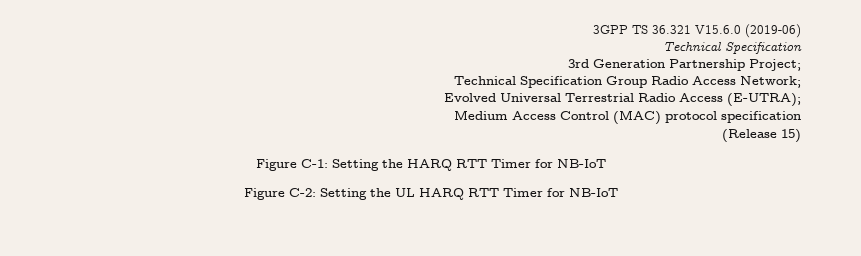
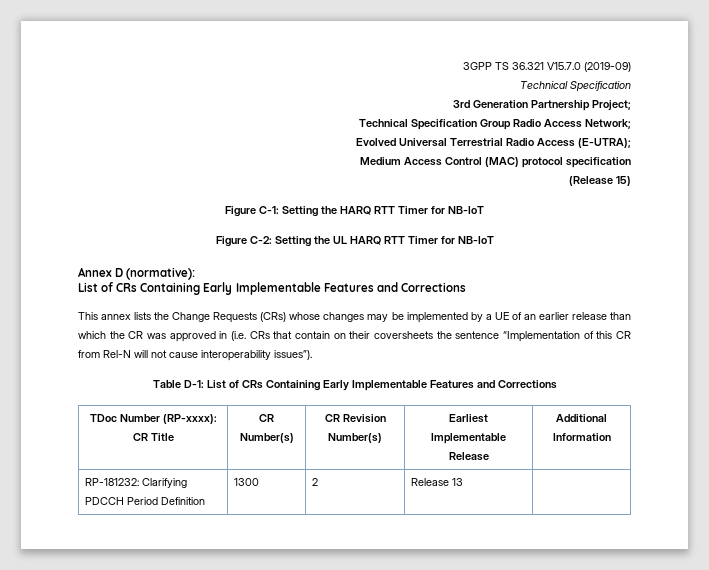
[695,24,801,38] V15.6.0 (2019-06) -> [547,62,631,72] V15.7.0 (2019-09)
(618, 192) none -> [78,267,196,280] [78,282,466,295] [78,312,631,323] [78,331,631,342] [78,350,312,361] [152,380,557,391] [89,414,217,424] [132,433,174,441] [259,414,274,422] [239,433,294,443] [324,414,386,423] [328,433,382,443] [449,414,488,423] [431,433,506,444] [448,452,489,461] [556,414,607,422] [552,433,611,441] [85,478,188,488] [85,497,206,505] [234,478,260,486] [312,478,319,486] [411,478,464,486] // Annex D (normative): // List of CRs Containing Early Implementable Features and Corrections // This annex lists the Change Requests (CRs) whose changes may be implemented by a UE of an earlier release than which the CR was approved in (i.e. CRs that contain on their coversheets the sentence “Implementation of this CR from Rel-N will not cause interoperability issues”). // Table D-1: List of CRs Containing Early Implementable Features and Corrections // TDoc Number (RP-xxxx): CR Title | CR Number(s) | CR Revision Number(s) | Earliest Implementable Release | Additional Information // RP-181232: Clarifying PDCCH Period Definition | 1300 | 2 | Release 13 |

